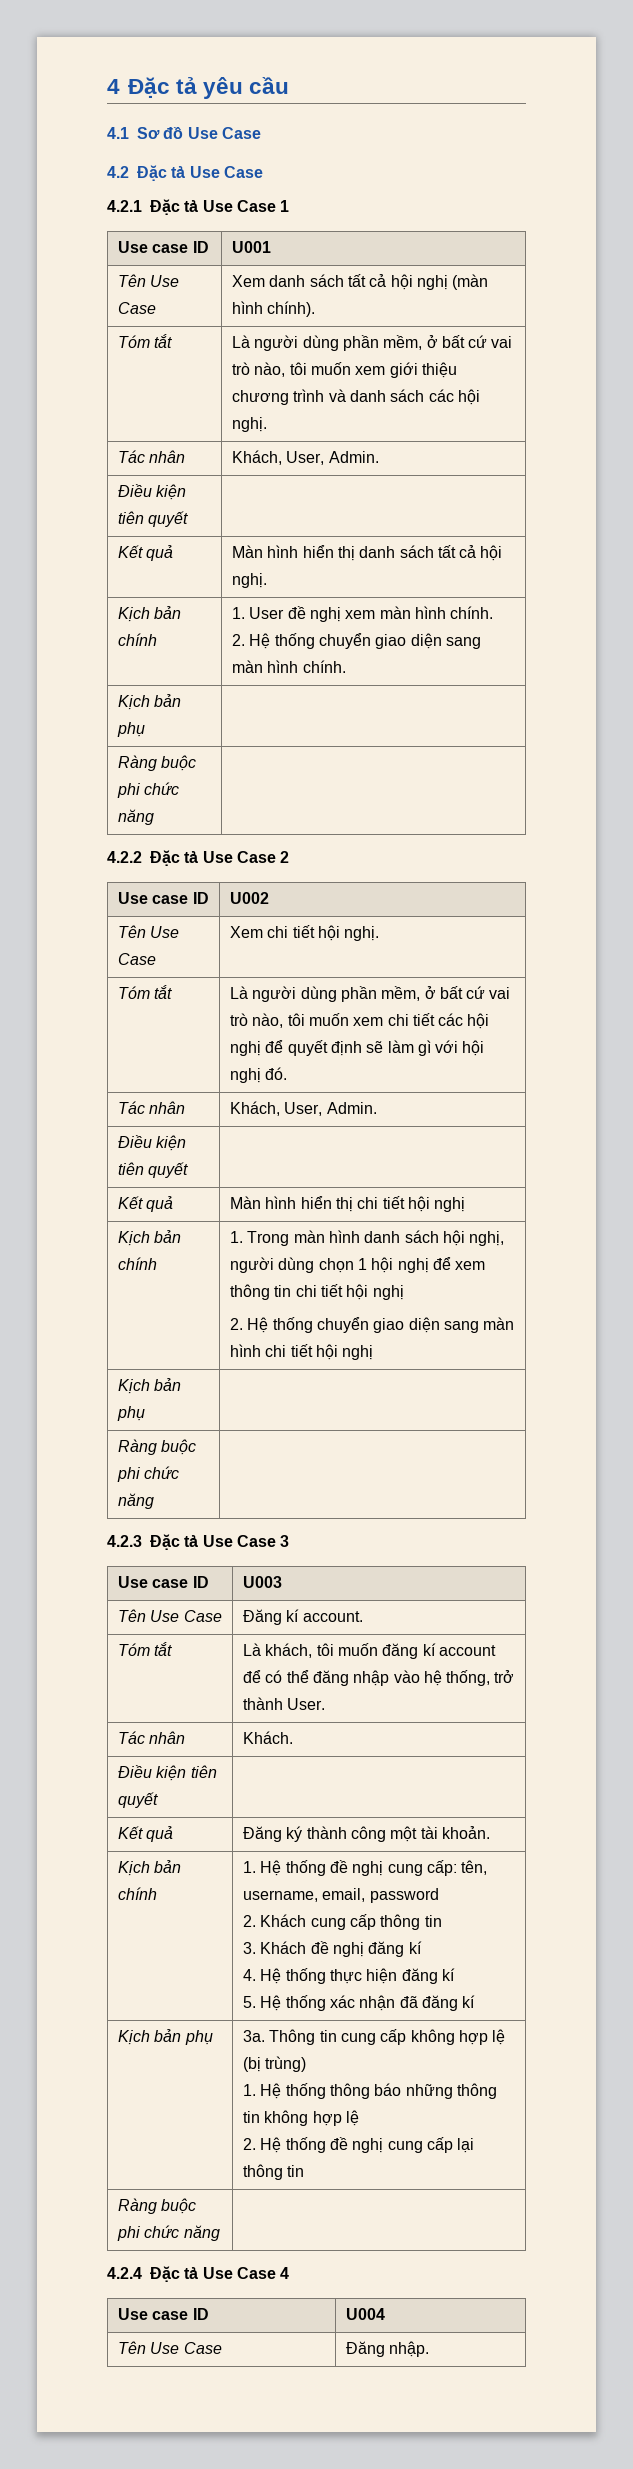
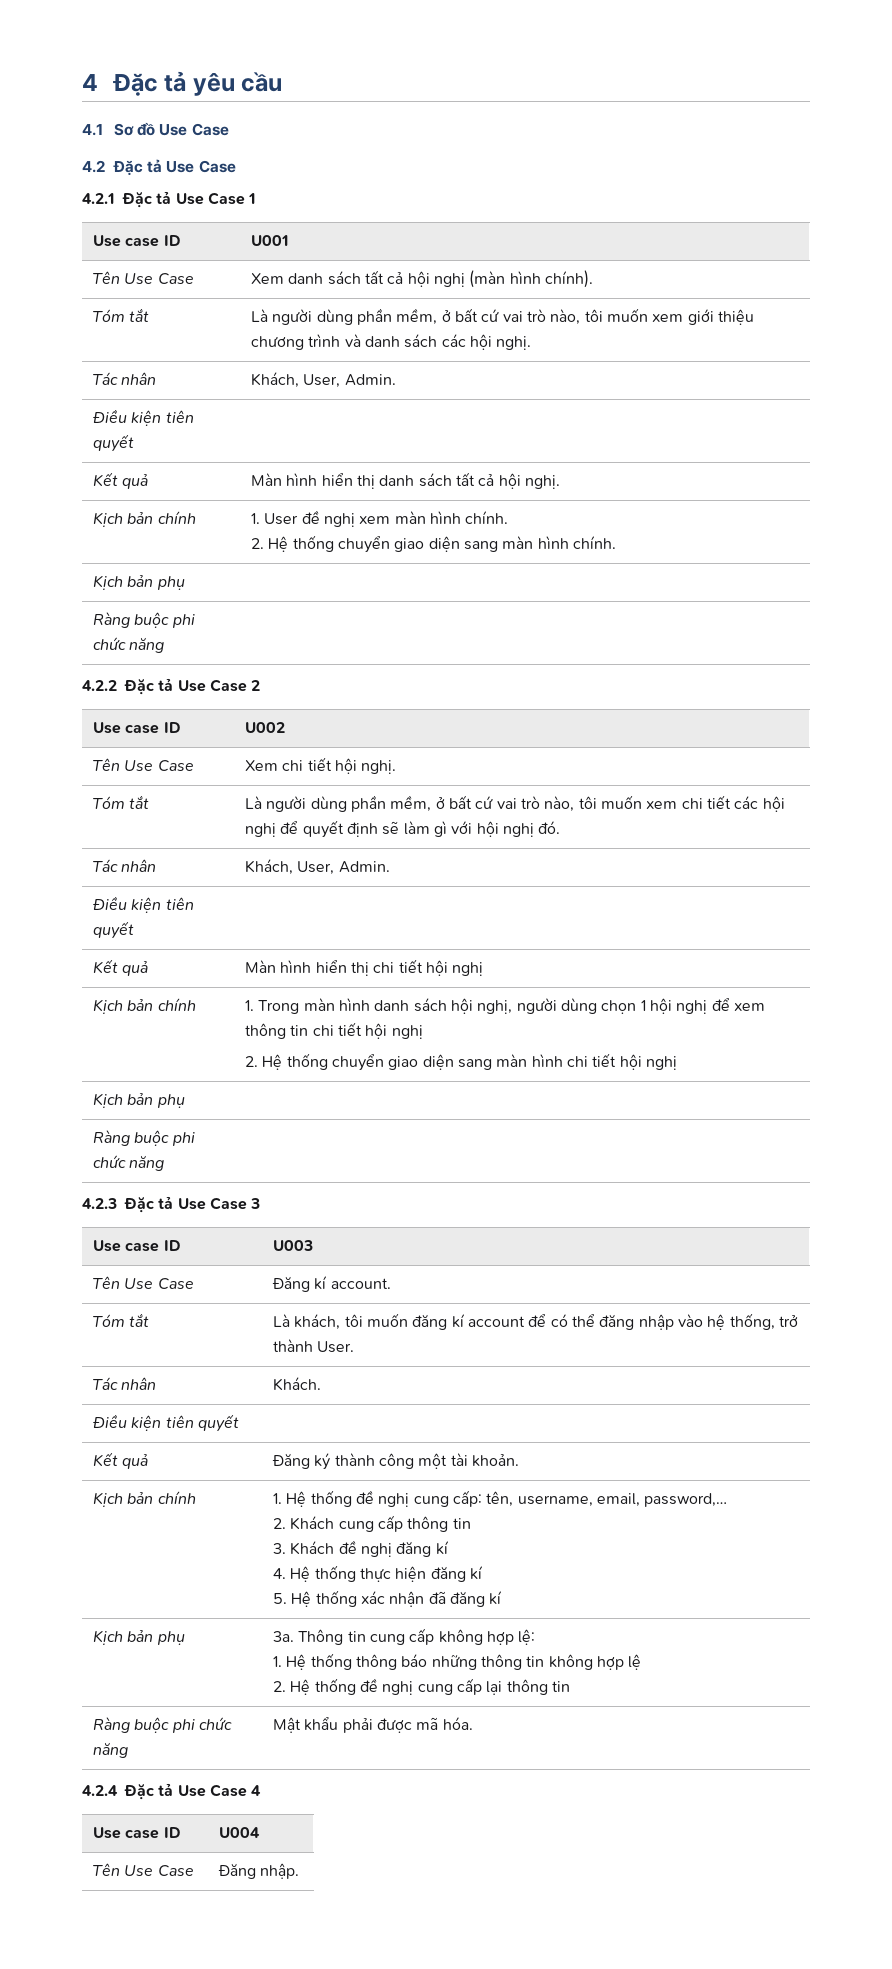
[369,1888,439,1903] password -> [644,1493,728,1507] password,…
[492,2029,506,2045] [242,2056,307,2072] lệ (bị trùng) -> [518,1629,536,1645] lệ:
(220, 2233) none -> [273,1717,473,1733] Mật khẩu phải được mã hóa.

